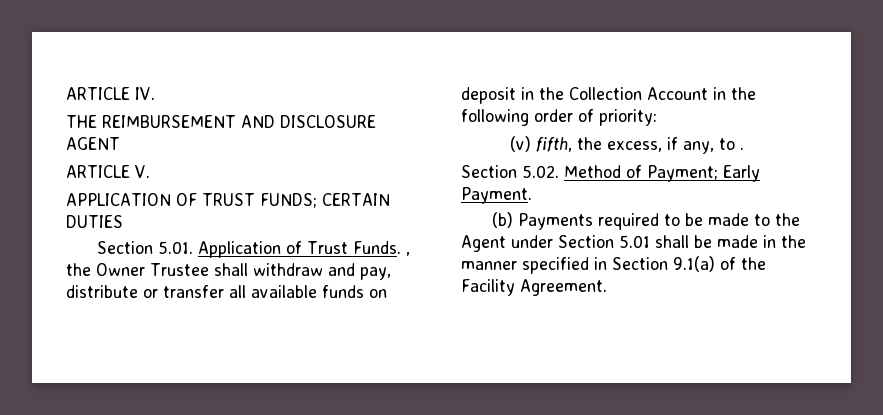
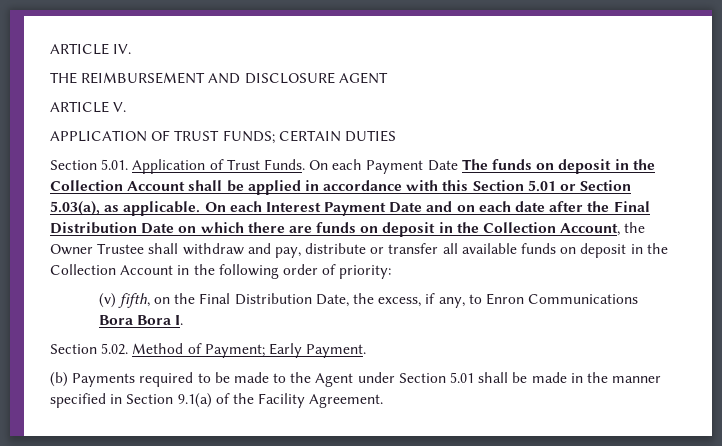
[406,252,411,256] , -> [309,159,655,174] [50,180,632,195] [50,201,650,216] [50,222,621,237] On each Payment Date The funds on deposit in the Collection Account shall be applied in accordance with this Section 5.01 or Section 5.03(a), as applicable. On each Interest Payment Date and on each date after the Final Distribution Date on which there are funds on deposit in the Collection Account,
(573, 144) none -> [154,293,349,307] on the Final Distribution Date,
[740,147,745,150] . -> [485,293,639,305] [98,315,184,325] Enron Communications Bora Bora I.

